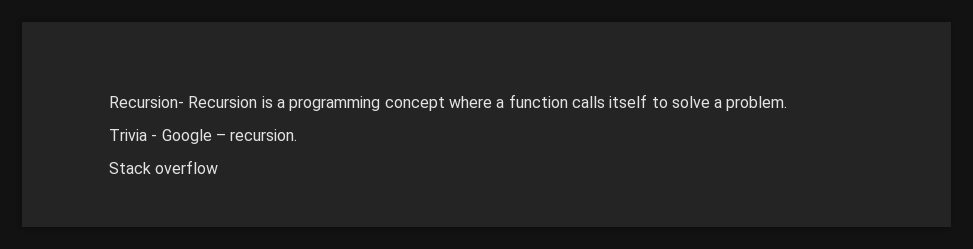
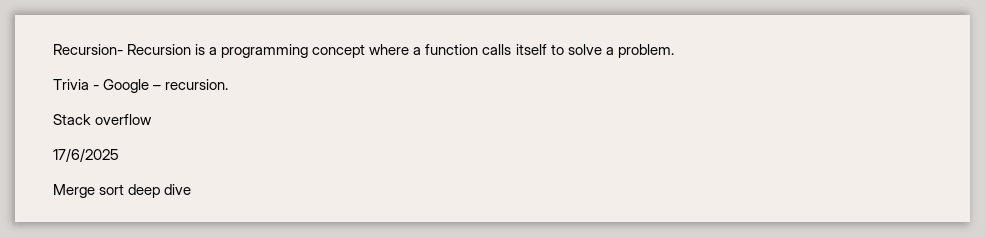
(219, 167) none -> [53,148,119,162] [53,184,192,198] // 17/6/2025 // Merge sort deep dive

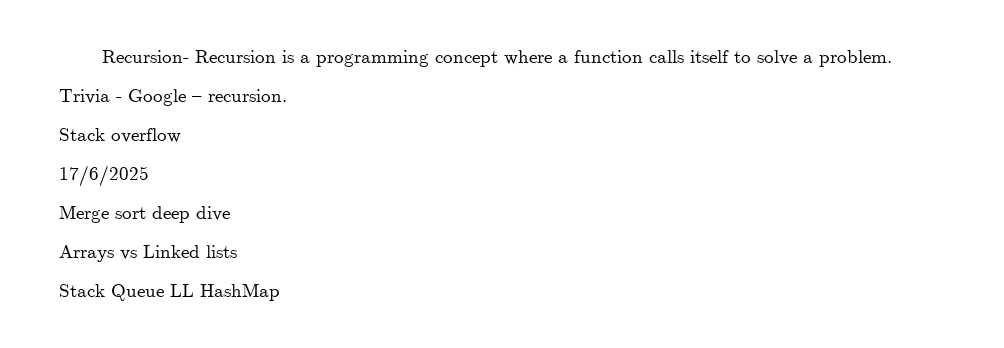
(192, 189) none -> [59,245,237,262] [59,283,280,301] // Arrays vs Linked lists // Stack Queue LL HashMap

